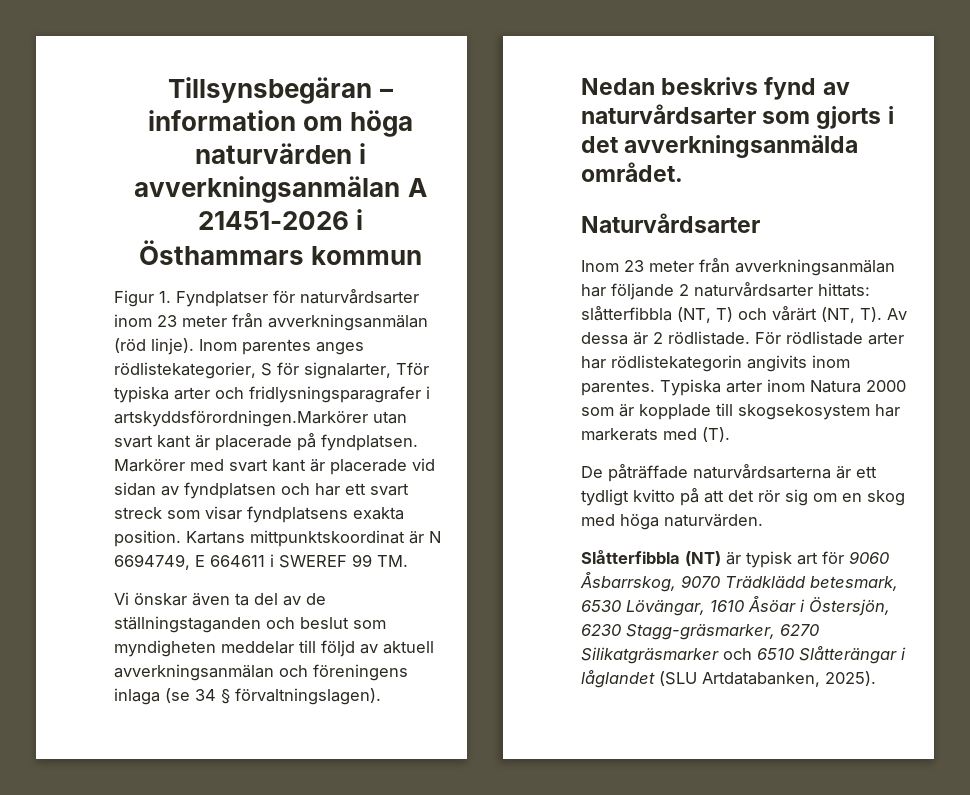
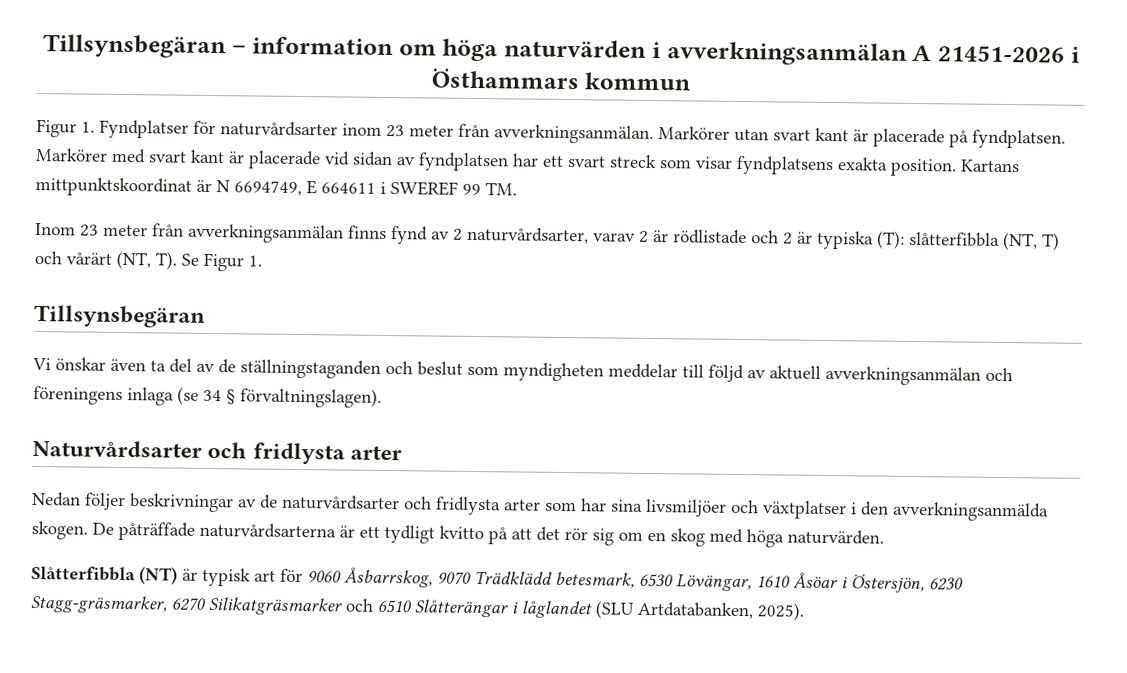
[268,314,428,331] [114,338,364,355] [114,362,429,379] [114,386,430,403] [114,410,368,427] avverkningsanmälan (röd linje). Inom parentes anges rödlistekategorier, S för signalarter, Tför typiska arter och fridlysningsparagrafer i artskyddsförordningen.Markörer -> [494,124,730,145] avverkningsanmälan. Markörer
[281,483,310,495] och -> (509, 162) none
(408, 561) none -> [35,223,1060,251] [34,250,262,272] [34,304,206,328] // Inom 23 meter från avverkningsanmälan finns fynd av 2 naturvårdsarter, varav 2 är rödlistade och 2 är typiska (T): slåtterfibbla (NT, T) och vårärt (NT, T). Se Figur 1. // Tillsynsbegäran
[581,77,850,100] [581,104,894,129] [581,135,859,158] [581,162,683,182] [581,213,760,233] [581,258,895,276] [581,282,870,300] [581,306,907,323] [581,331,904,345] [581,355,850,372] [581,379,906,396] [581,403,900,420] [581,427,730,442] Nedan beskrivs fynd av naturvårdsarter som gjorts i det avverkningsanmälda området. // Naturvårdsarter // Inom 23 meter från avverkningsanmälan har följande 2 naturvårdsarter hittats: slåtterfibbla (NT, T) och vårärt (NT, T). Av dessa är 2 rödlistade. För rödlistade arter har rödlistekategorin angivits inom parentes. Typiska arter inom Natura 2000 som är kopplade till skogsekosystem har markerats med (T). // -> [32,439,403,465] [32,491,1049,522] [31,520,88,540] Naturvårdsarter och fridlysta arter // Nedan följer beskrivningar av de naturvårdsarter och fridlysta arter som har sina livsmiljöer och växtplatser i den avverkningsanmälda skogen.

